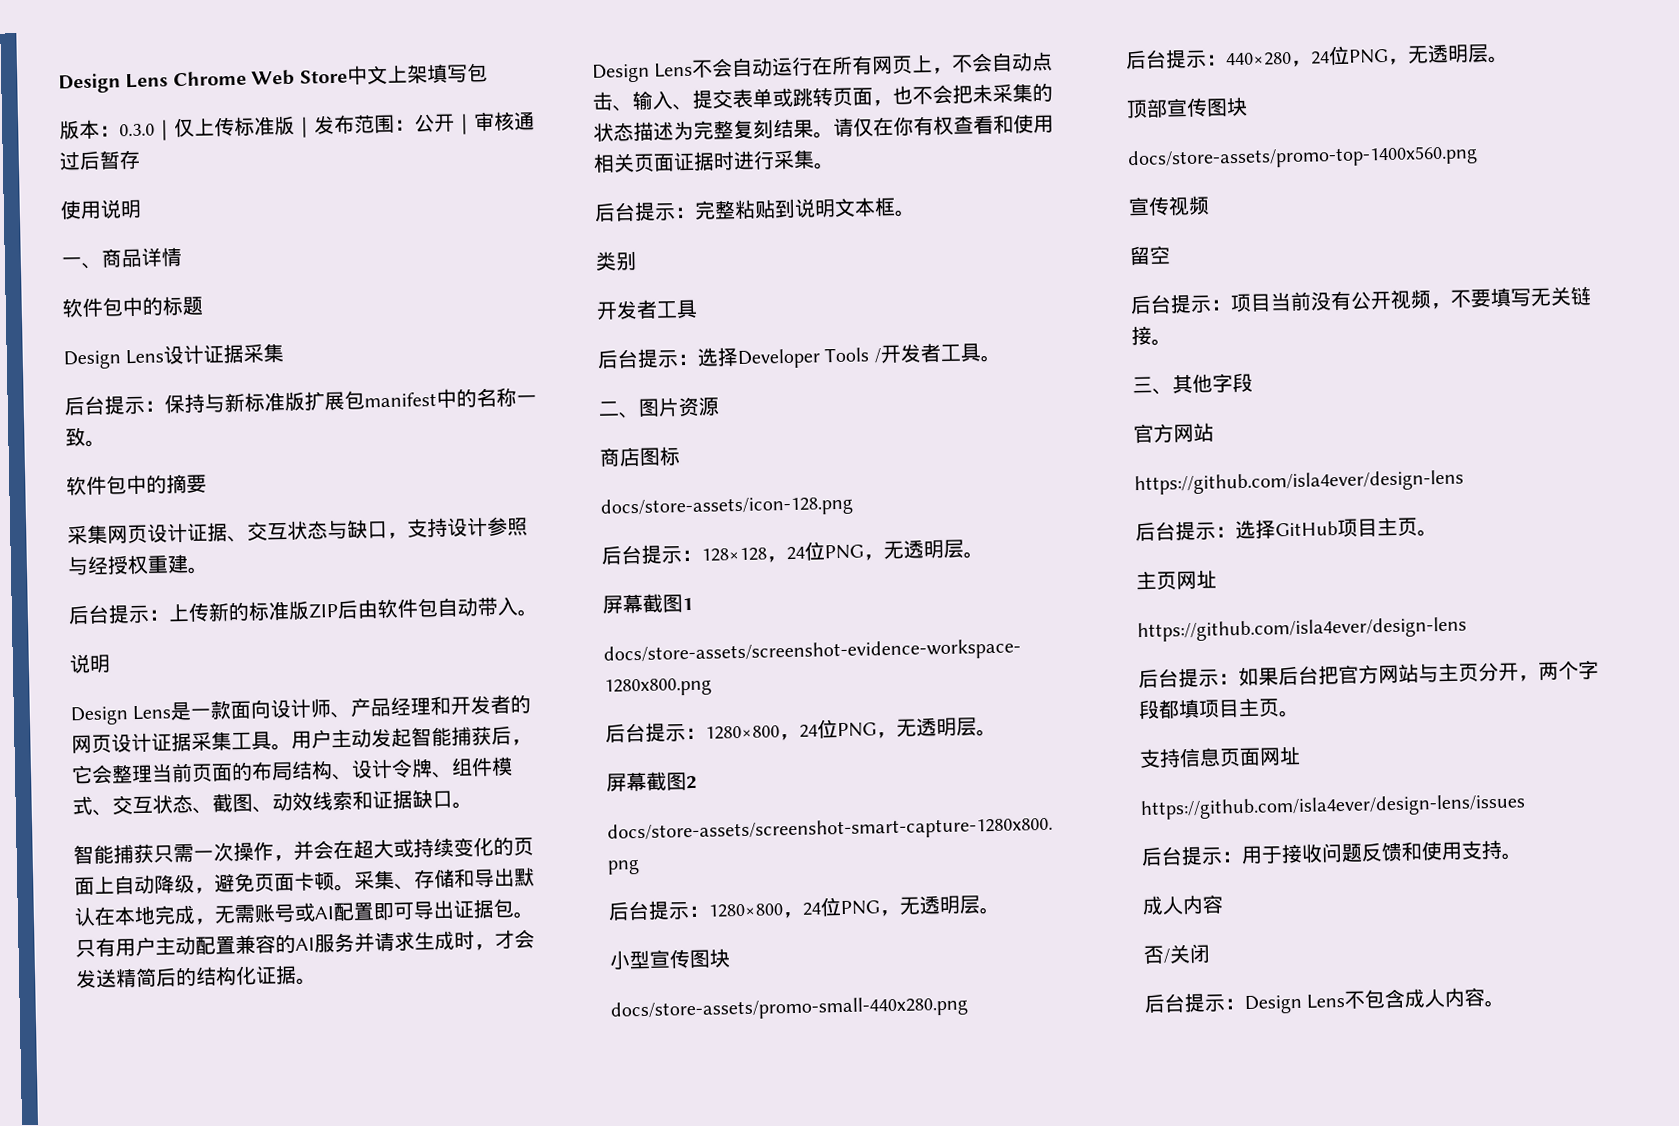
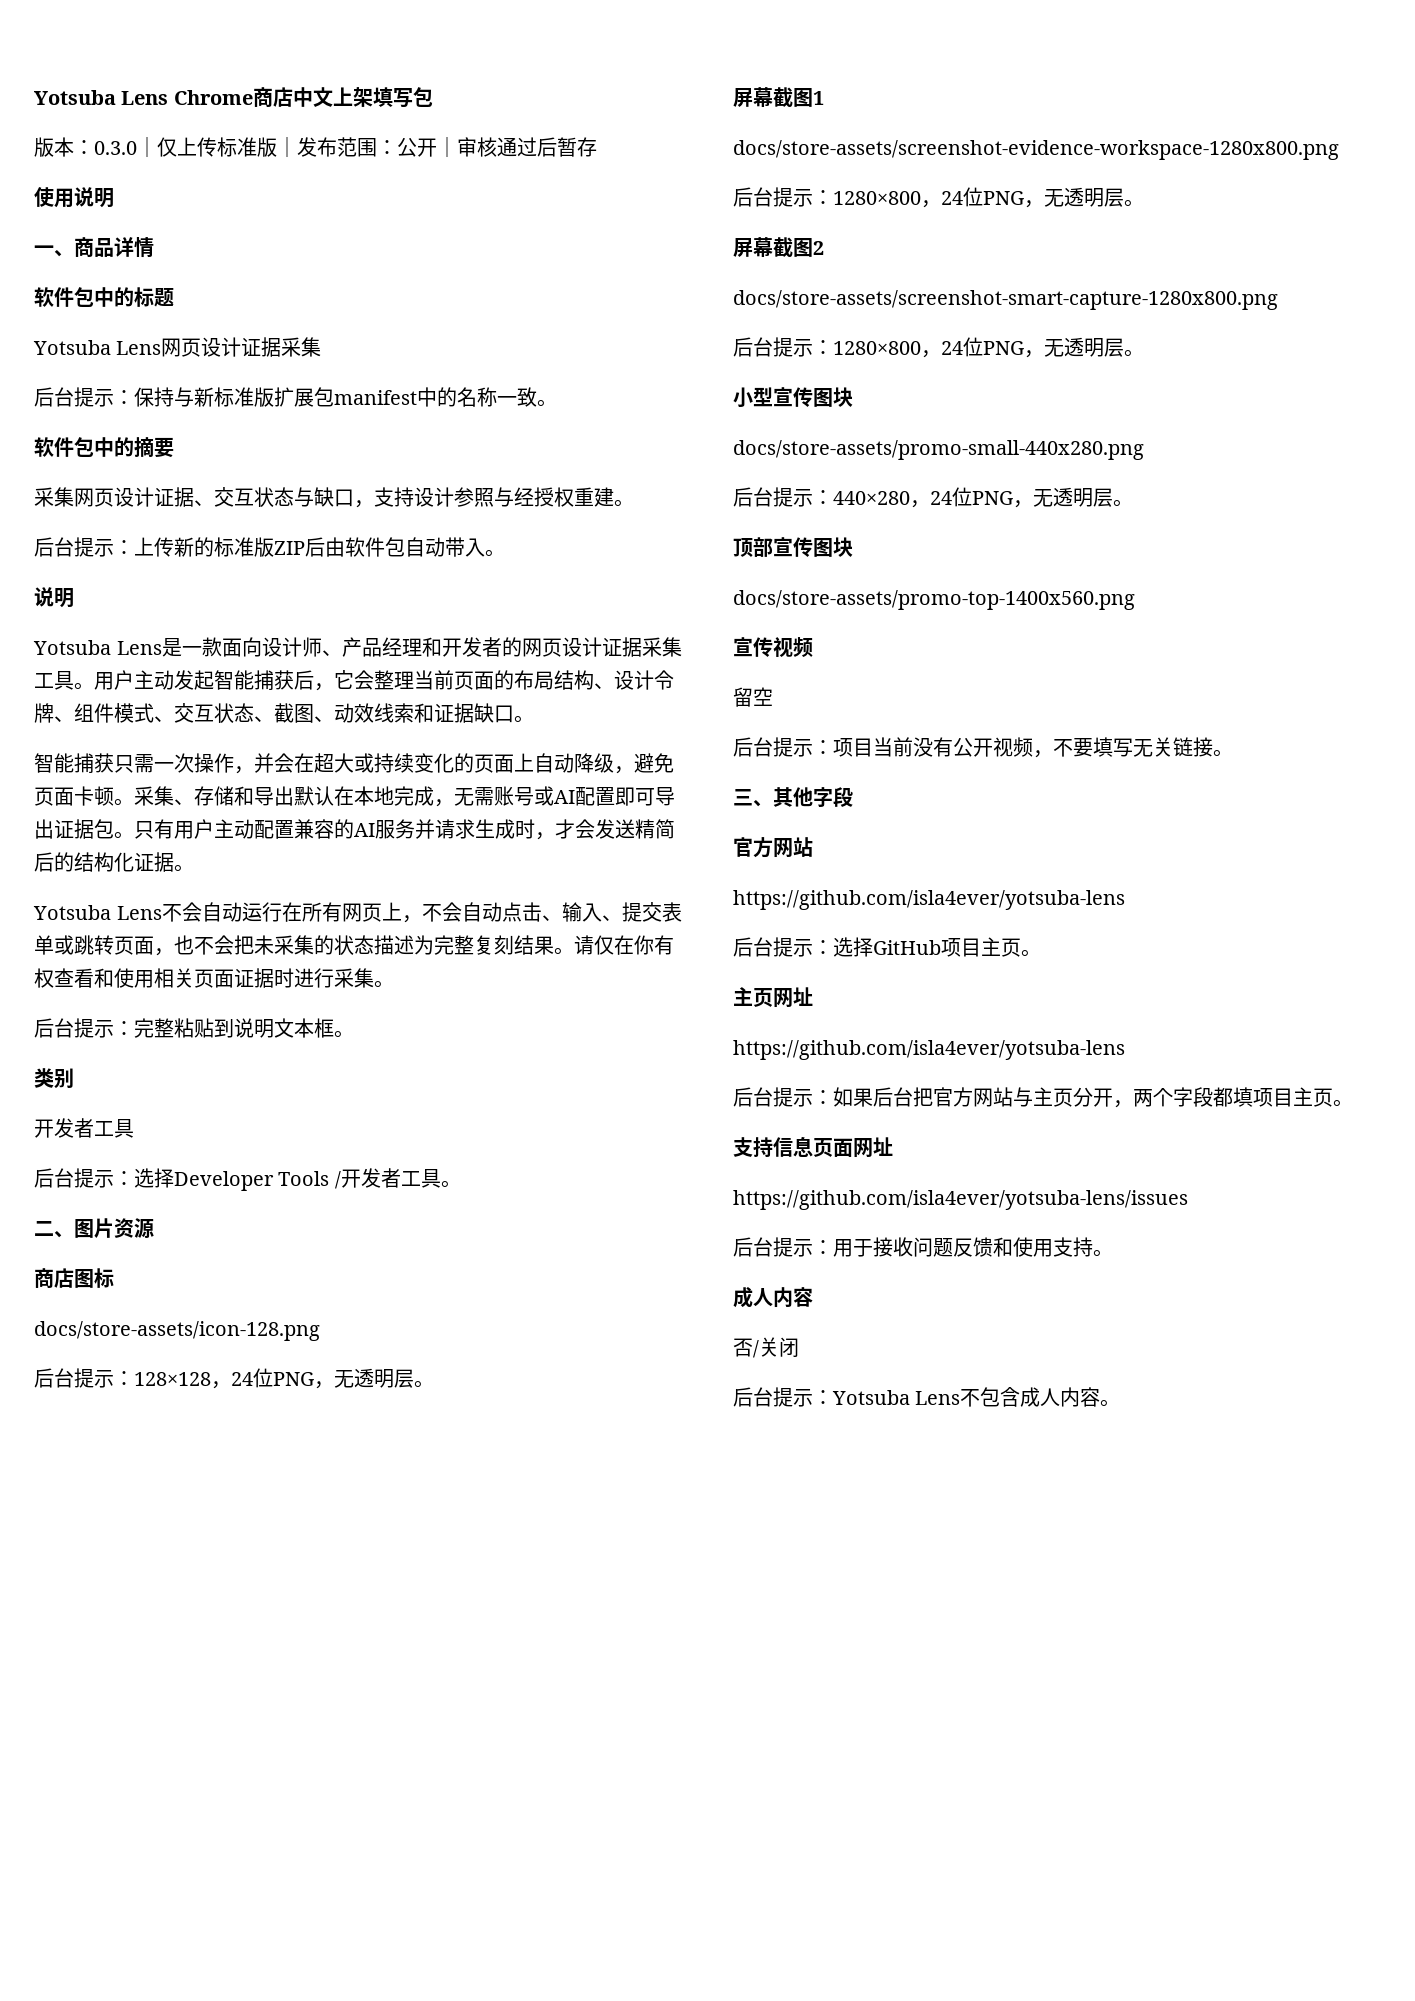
[58,73,121,94] Design -> [34,90,116,105] Yotsuba
[251,69,348,86] Web Store -> [252,87,293,107] 商店
[63,349,165,370] Design Lens -> [33,338,202,357] Yotsuba Lens网页
[70,706,129,726] Design -> [33,640,111,655] Yotsuba
[592,63,650,83] Design -> [33,905,111,920] Yotsuba
[1134,469,1464,496] https://github.com/isla4ever/design-lens -> [733,890,1125,910] https://github.com/isla4ever/yotsuba-lens
[1137,616,1467,643] https://github.com/isla4ever/design-lens -> [733,1040,1125,1060] https://github.com/isla4ever/yotsuba-lens
[1140,793,1526,821] https://github.com/isla4ever/design-lens/issues -> [733,1190,1188,1210] https://github.com/isla4ever/yotsuba-lens/issues
[1244,994,1303,1015] Design -> [832,1390,910,1405] Yotsuba

